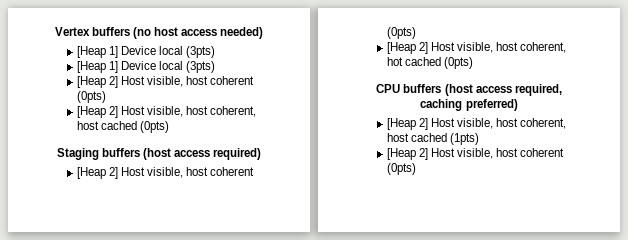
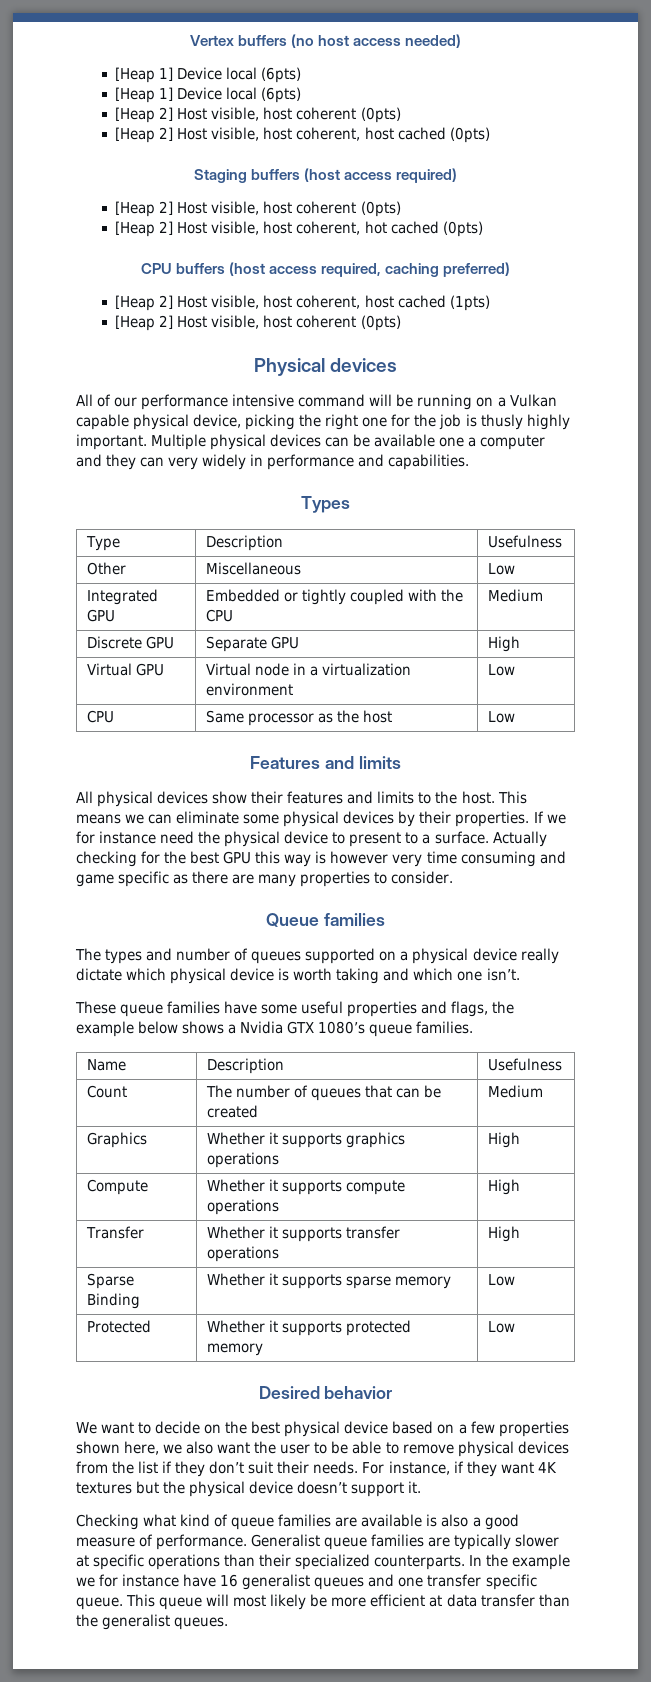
[186,46,216,58] [76,61,216,73] (3pts) // [Heap 1] Device local (3pts) -> [261,67,302,83] [115,87,302,103] (6pts) // [Heap 1] Device local (6pts)
(416, 169) none -> [253,358,398,376] [76,394,557,410] [76,414,570,430] [76,434,546,450] [76,454,470,470] [301,496,350,513] [85,536,120,551] [205,535,283,551] [487,535,562,548] [86,562,126,575] [205,562,301,575] [487,563,515,575] [86,589,158,605] [86,609,115,622] [205,589,463,605] [205,609,233,622] [487,589,543,602] [86,636,174,649] [205,636,299,652] [487,636,520,652] [86,663,164,676] [205,663,411,676] [205,683,293,696] [487,664,515,676] [86,710,114,723] [205,710,392,726] [487,711,515,723] [250,756,401,769] [76,791,527,807] [76,811,566,827] [76,831,547,847] [76,851,566,867] [76,871,454,887] [266,913,385,927] [75,948,559,964] [76,968,520,984] [75,1001,515,1017] [76,1021,474,1037] [86,1059,126,1071] [206,1058,284,1074] [487,1058,562,1071] [86,1085,127,1098] [205,1085,442,1101] [206,1105,258,1118] [487,1085,543,1098] [86,1132,147,1148] [206,1132,405,1148] [206,1152,279,1168] [487,1132,520,1148] [86,1179,148,1195] [206,1179,405,1195] [206,1199,279,1215] [487,1179,520,1195] [85,1226,144,1239] [206,1226,400,1242] [206,1246,279,1262] [487,1226,520,1242] [86,1273,134,1289] [86,1293,140,1309] [206,1273,451,1289] [487,1274,515,1286] [86,1320,151,1333] [206,1320,411,1336] [206,1343,263,1356] [487,1321,515,1333] [258,1386,393,1399] [76,1421,569,1437] [76,1441,569,1457] [76,1461,557,1477] [76,1481,422,1497] [76,1514,519,1530] [76,1534,560,1550] [76,1554,571,1570] [76,1574,537,1590] [76,1594,570,1610] [76,1614,229,1630] // Physical devices // All of our performance intensive command will be running on a Vulkan capable physical device, picking the right one for the job is thusly highly important. Multiple physical devices can be available one a computer and they can very widely in performance and capabilities. // Types // Type | Description | Usefulness // Other | Miscellaneous | Low // Integrated GPU | Embedded or tightly coupled with the CPU | Medium // Discrete GPU | Separate GPU | High // Virtual GPU | Virtual node in a virtualization environment | Low // CPU | Same processor as the host | Low // Features and limits // All physical devices show their features and limits to the host. This means we can eliminate some physical devices by their properties. If we for instance need the physical device to present to a surface. Actually checking for the best GPU this way is however very time consuming and game specific as there are many properties to consider. // Queue families // The types and number of queues supported on a physical device really dictate which physical device is worth taking and which one isn’t. // These queue families have some useful properties and flags, the example below shows a Nvidia GTX 1080’s queue families. // Name | Description | Usefulness // Count | The number of queues that can be created | Medium // Graphics | Whether it supports graphics operations | High // Compute | Whether it supports compute operations | High // Transfer | Whether it supports transfer operations | High // Sparse Binding | Whether it supports sparse memory | Low // Protected | Whether it supports protected memory | Low // Desired behavior // We want to decide on the best physical device based on a few properties shown here, we also want the user to be able to remove physical devices from the list if they don’t suit their needs. For instance, if they want 4K textures but the physical device doesn’t support it. // Checking what kind of queue families are available is also a good measure of performance. Generalist queue families are typically slower at specific operations than their specialized counterparts. In the example we for instance have 16 generalist queues and one transfer specific queue. This queue will most likely be more efficient at data transfer than the generalist queues.

